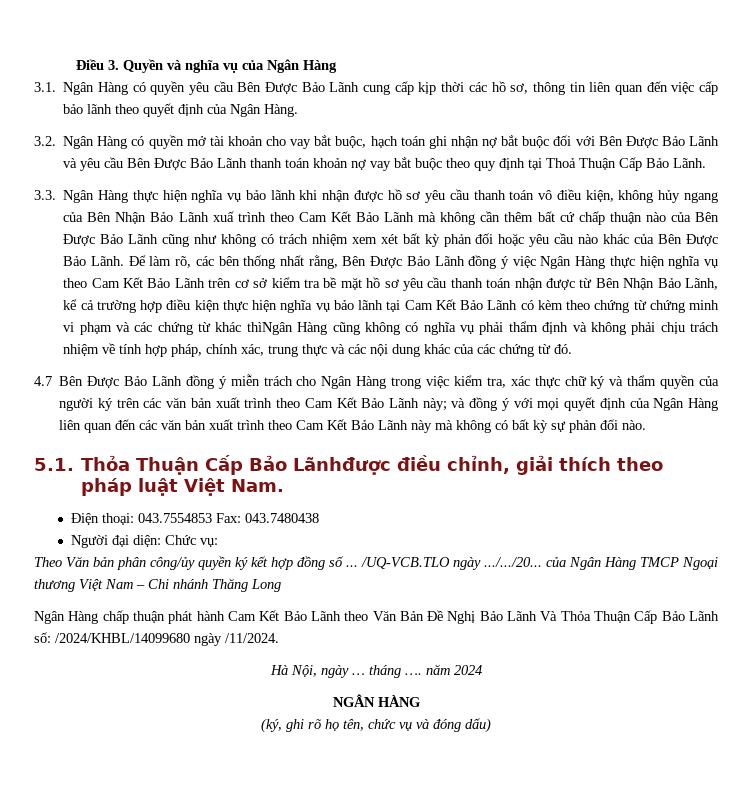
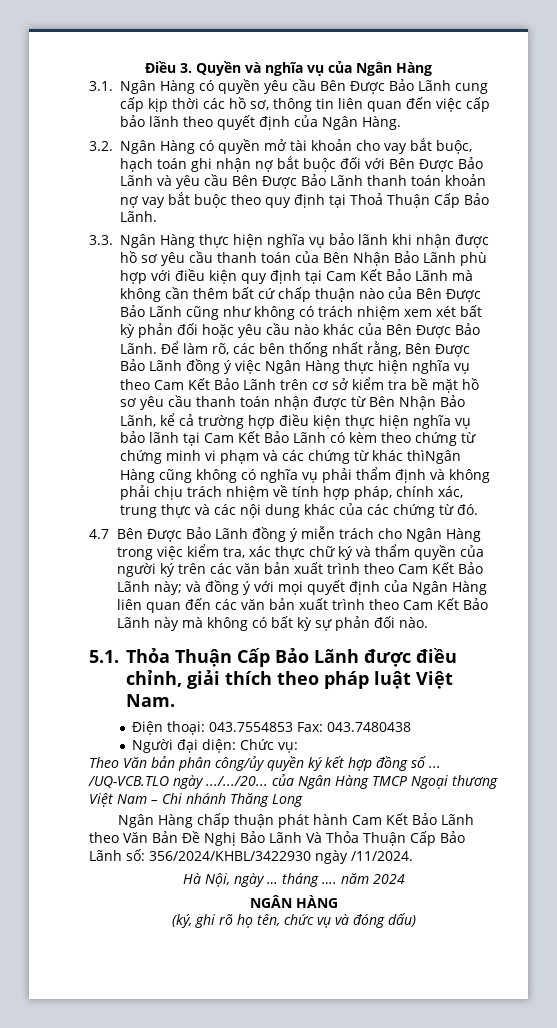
[538,189,718,203] vô điều kiện, không hủy ngang -> (291, 257) none
[212,211,294,222] xuấ trình theo -> [460,252,487,266] [120,269,322,284] phù hợp với điều kiện quy định tại
[293,457,392,475] Lãnhđược -> [314,649,411,667] Lãnh được
[55,633,190,643] /2024/KHBL/14099680 -> [149,851,311,861] 356/2024/KHBL/3422930

